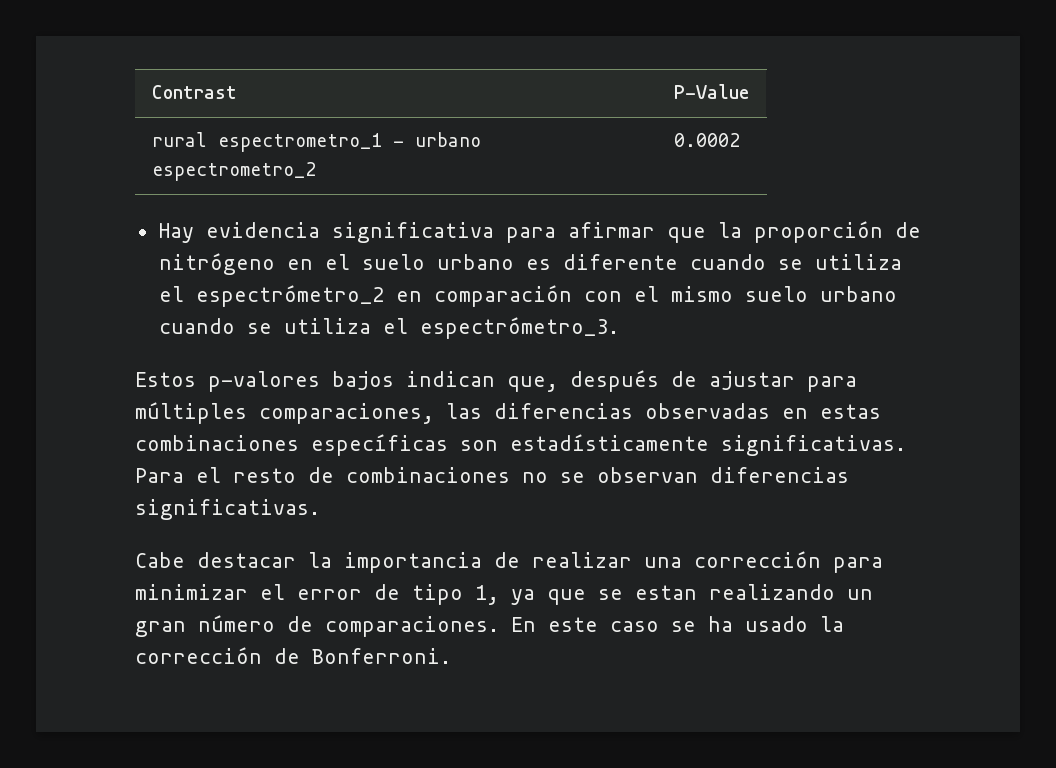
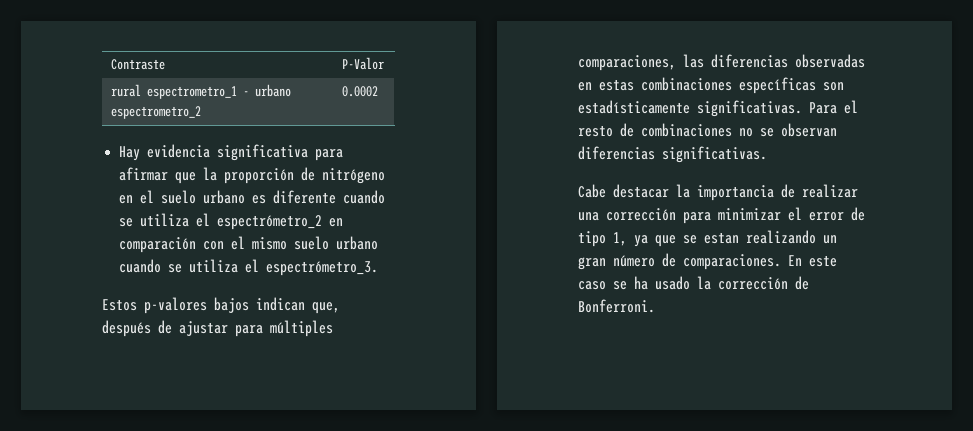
[151,85,237,99] [673,84,749,99] Contrast | P-Value -> [110,59,165,70] [341,57,384,70] Contraste | P-Valor

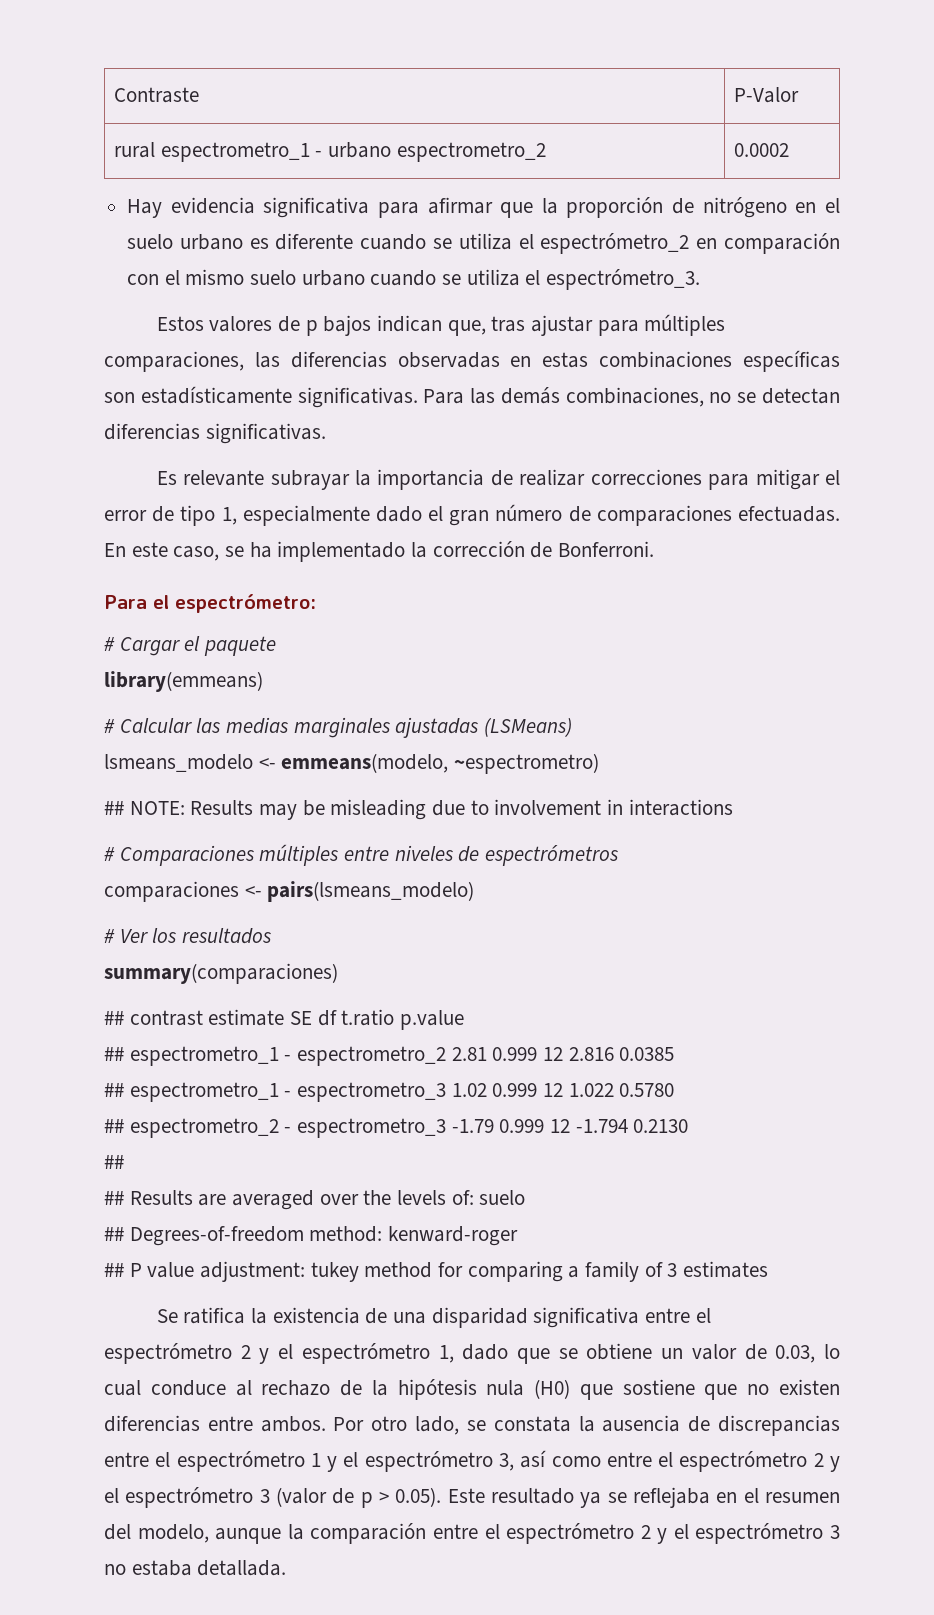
[144,297,207,314] p-valores -> [209,316,318,336] valores de p
[102,320,172,337] después de -> [491,316,526,332] tras
[844,100,858,114] [578,123,732,137] el resto de combinaciones -> [470,387,704,407] las demás combinaciones,
[781,123,837,137] observan -> [762,388,841,404] detectan
[578,184,669,198] Cabe destacar -> [156,470,350,490] Es relevante subrayar
[578,208,781,224] una corrección para minimizar -> [590,469,820,490] correcciones para mitigar
[634,230,837,247] ya que se estan realizando un -> [242,505,444,526] especialmente dado el
[683,254,781,270] comparaciones. -> [596,505,840,526] comparaciones efectuadas.
[578,281,606,290] caso -> [173,546,220,561] caso,
[655,276,690,290] usado -> [277,541,406,562] implementado
(655, 306) none -> [104,594,316,613] [104,636,277,656] [104,671,263,692] [104,717,573,738] [104,753,600,774] [104,799,733,820] [104,844,619,866] [104,881,475,902] [104,928,272,944] [104,963,338,984] [104,1009,465,1030] [104,1046,675,1066] [104,1082,675,1102] [104,1118,689,1138] [104,1155,124,1169] [104,1190,526,1210] [104,1226,519,1246] [104,1261,769,1282] [156,1307,711,1328] [104,1343,840,1364] [104,1379,840,1400] [104,1415,840,1436] [104,1450,841,1472] [104,1487,840,1508] [104,1523,841,1544] [104,1560,287,1576] // Para el espectrómetro: // # Cargar el paquete // library(emmeans) // # Calcular las medias marginales ajustadas (LSMeans) // lsmeans_modelo <- emmeans(modelo, ~espectrometro) // ## NOTE: Results may be misleading due to involvement in interactions // # Comparaciones múltiples entre niveles de espectrómetros // comparaciones <- pairs(lsmeans_modelo) // # Ver los resultados // summary(comparaciones) // ## contrast estimate SE df t.ratio p.value // ## espectrometro_1 - espectrometro_2 2.81 0.999 12 2.816 0.0385 // ## espectrometro_1 - espectrometro_3 1.02 0.999 12 1.022 0.5780 // ## espectrometro_2 - espectrometro_3 -1.79 0.999 12 -1.794 0.2130 // ## // ## Results are averaged over the levels of: suelo // ## Degrees-of-freedom method: kenward-roger // ## P value adjustment: tukey method for comparing a family of 3 estimates // Se ratifica la existencia de una disparidad significativa entre el espectrómetro 2 y el espectrómetro 1, dado que se obtiene un valor de 0.03, lo cual conduce al rechazo de la hipótesis nula (H0) que sostiene que no existen diferencias entre ambos. Por otro lado, se constata la ausencia de discrepancias entre el espectrómetro 1 y el espectrómetro 3, así como entre el espectrómetro 2 y el espectrómetro 3 (valor de p > 0.05). Este resultado ya se reflejaba en el resumen del modelo, aunque la comparación entre el espectrómetro 2 y el espectrómetro 3 no estaba detallada.

